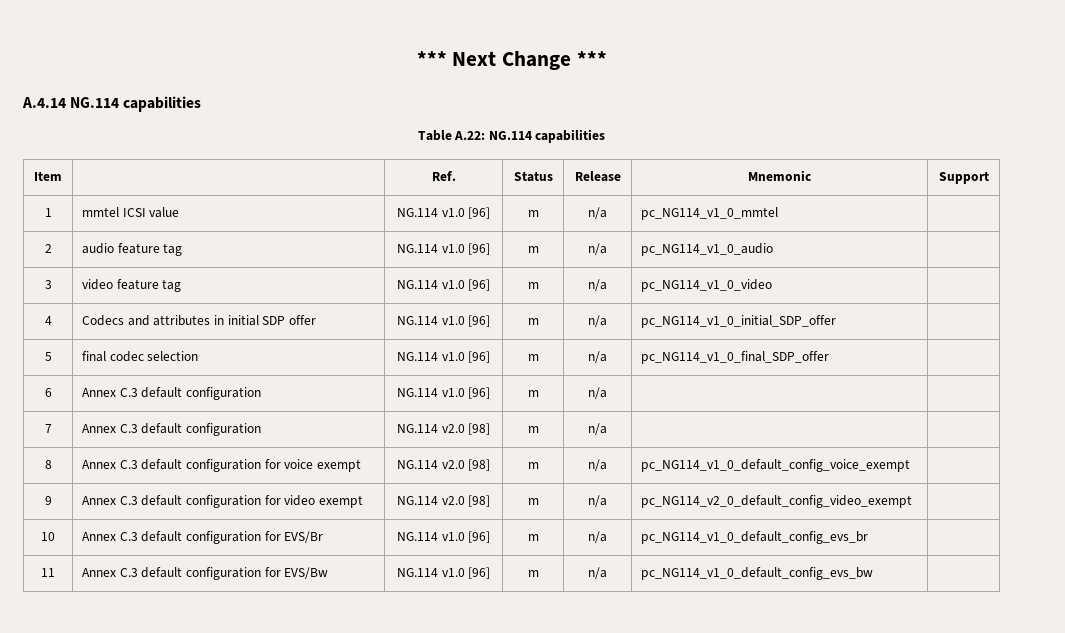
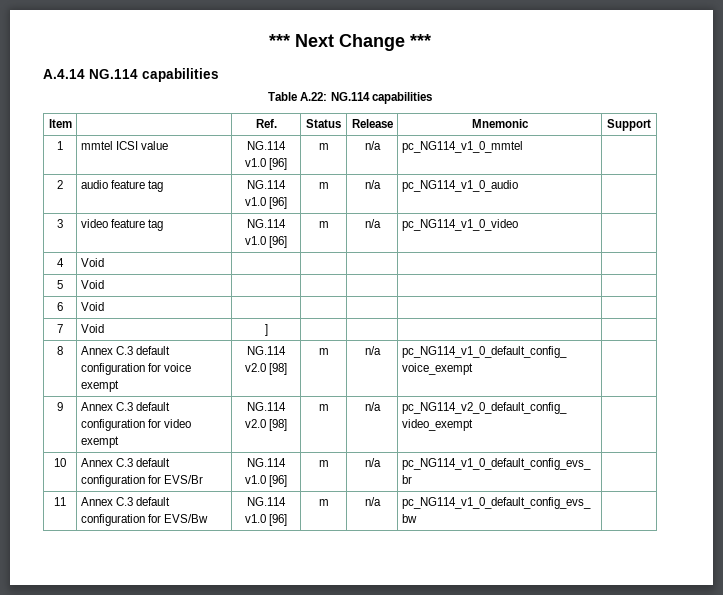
[82,315,316,326] [396,315,491,327] [527,318,539,325] [588,315,607,327] [641,315,837,328] [44,352,52,361] [82,351,199,362] [396,351,491,363] [527,354,539,361] [588,351,607,363] [641,351,830,364] [44,388,52,397] [82,387,261,400] [396,387,491,399] [527,390,539,397] [588,387,607,399] [44,424,52,433] [82,423,261,436] [396,423,491,435] [527,426,539,433] [588,423,607,435] Codecs and attributes in initial SDP offer | NG.114 v1.0 [96] | m | n/a | pc_NG114_v1_0_initial_SDP_offer | // 5 | final codec selection | NG.114 v1.0 [96] | m | n/a | pc_NG114_v1_0_final_SDP_offer | // 6 | Annex C.3 default configuration | NG.114 v1.0 [96] | m | n/a | | // 7 | Annex C.3 default configuration | NG.114 v2.0 [98] | m | n/a -> [80,258,104,267] [57,280,63,289] [80,280,104,289] [57,302,63,311] [80,302,104,311] [57,324,63,333] [80,324,104,333] [264,324,268,336] Void | | | | | // 5 | Void | | | | | // 6 | Void | | | | | // 7 | Void | ] | |

